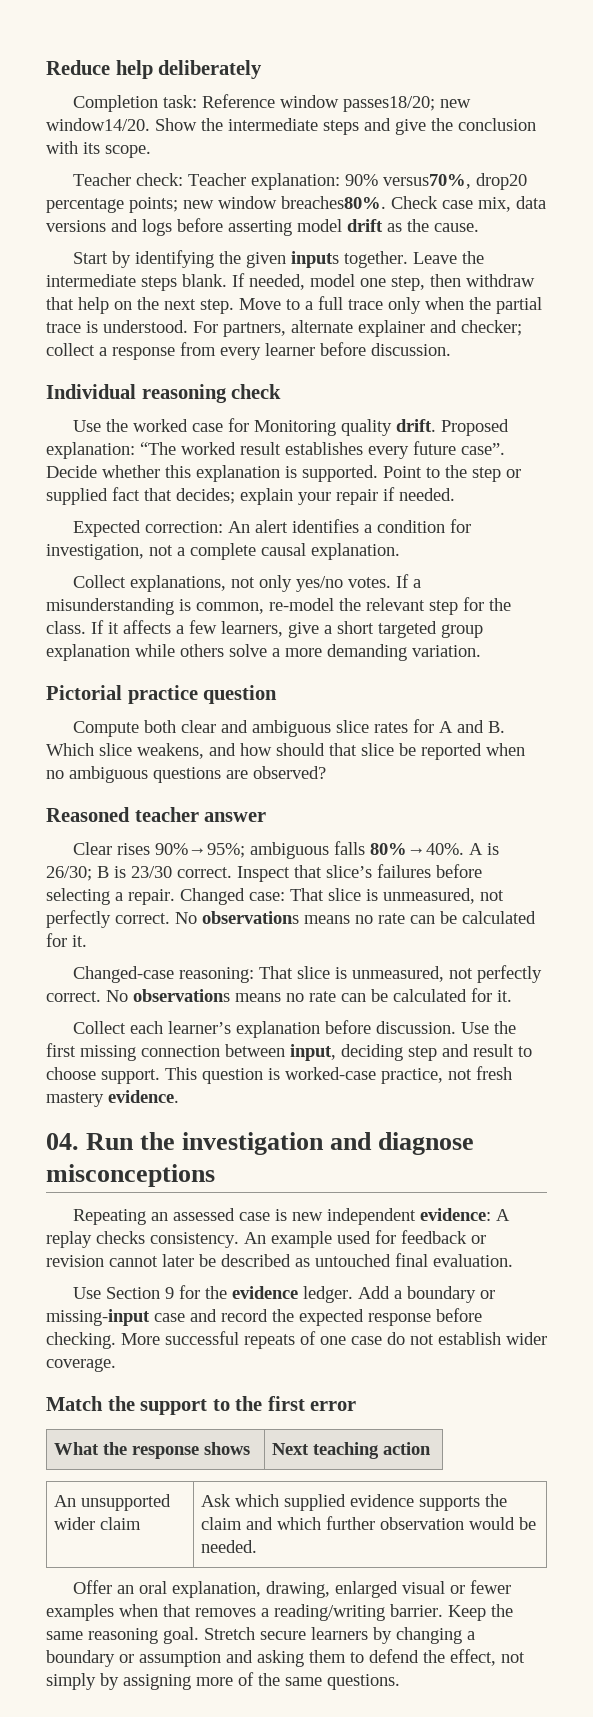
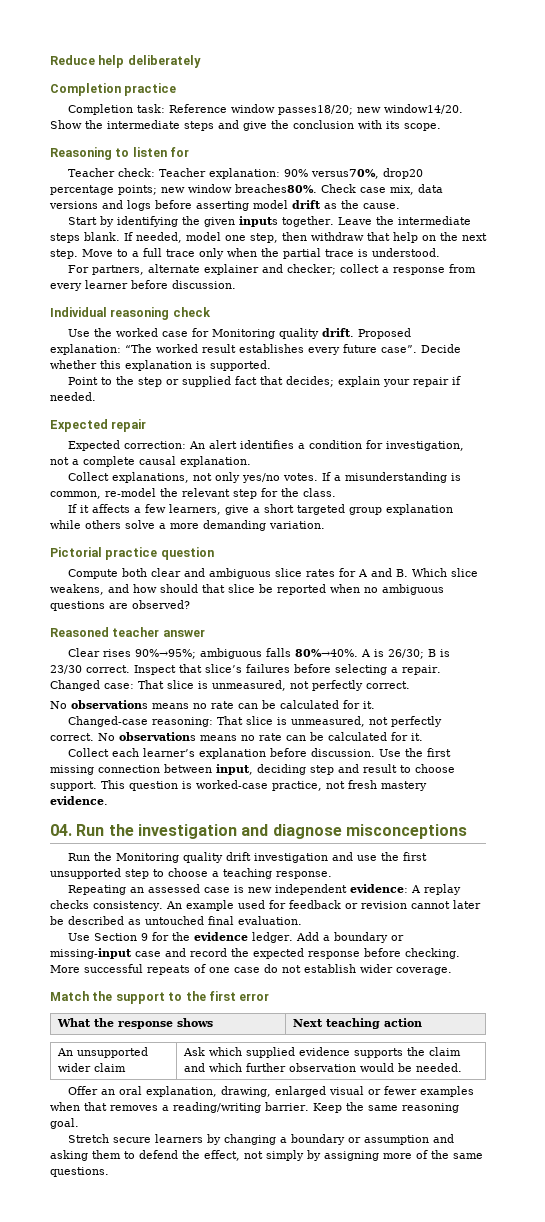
(263, 69) none -> [50,83,177,96] // Completion practice
(151, 151) none -> [50,147,190,160] // Reasoning to listen for
(188, 326) none -> (440, 252) //
(378, 473) none -> (271, 365) //
(455, 494) none -> [50,419,147,432] // Expected repair
(86, 627) none -> (336, 492) //
(170, 918) none -> (410, 685) //
(215, 1175) none -> [68,852,428,863] [50,868,332,879] // Run the Monitoring quality drift investigation and use the first unsupported step to choose a teaching response.
(199, 1635) none -> (79, 1123) //

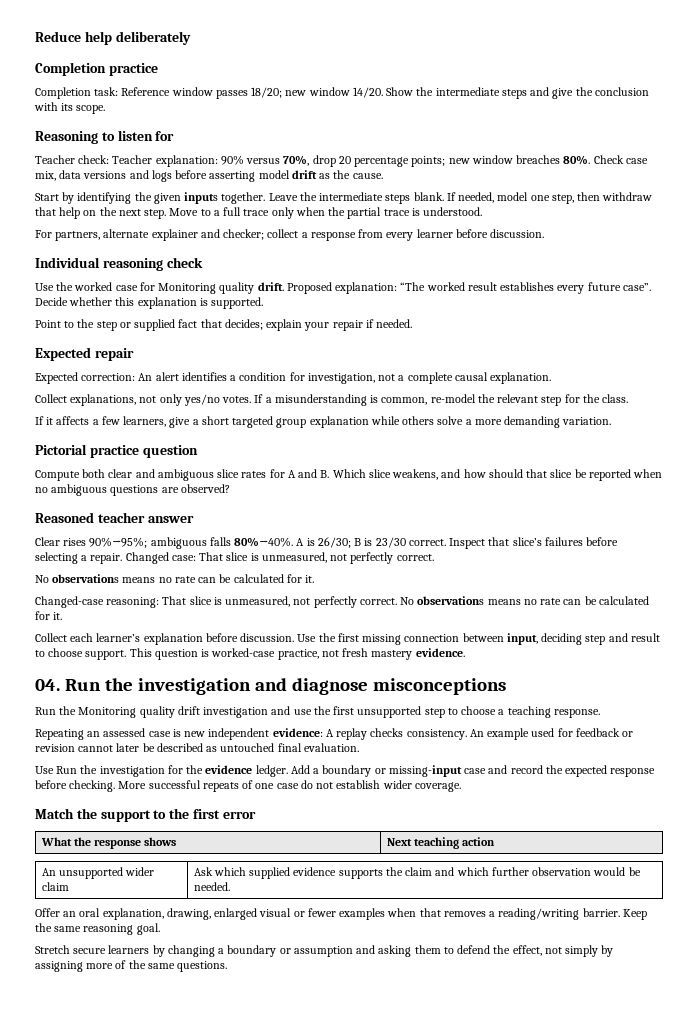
[278,104,464,115] passes18/20; new window14/20. -> [215,87,383,99] passes 18/20; new window 14/20.
[311,168,424,179] versus70%, drop20 -> [246,155,351,167] versus 70%, drop 20
[235,184,317,193] breaches80%. -> [516,155,591,165] breaches 80%.
[94,933,149,941] Section 9 -> [56,765,165,777] Run the investigation

